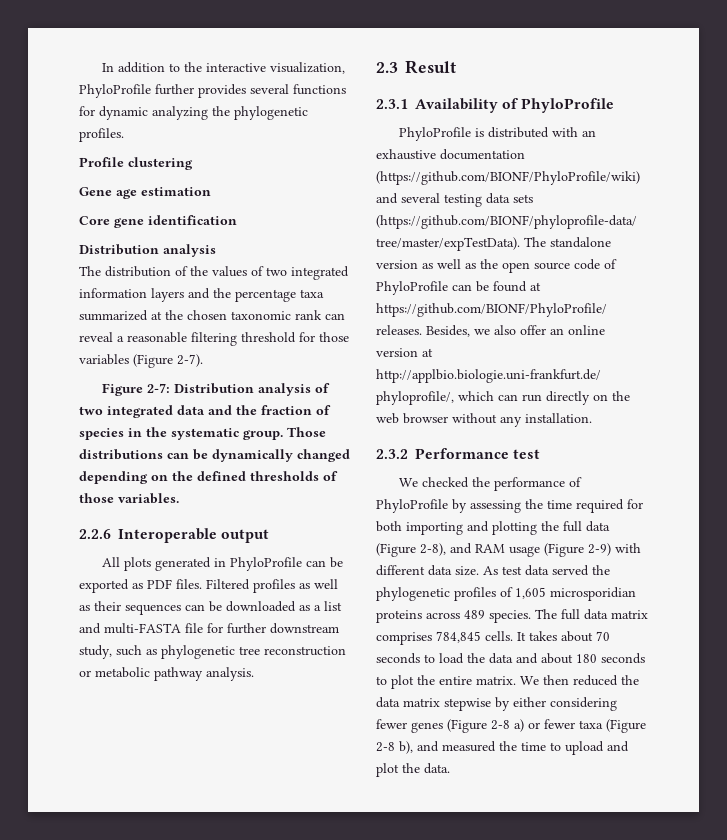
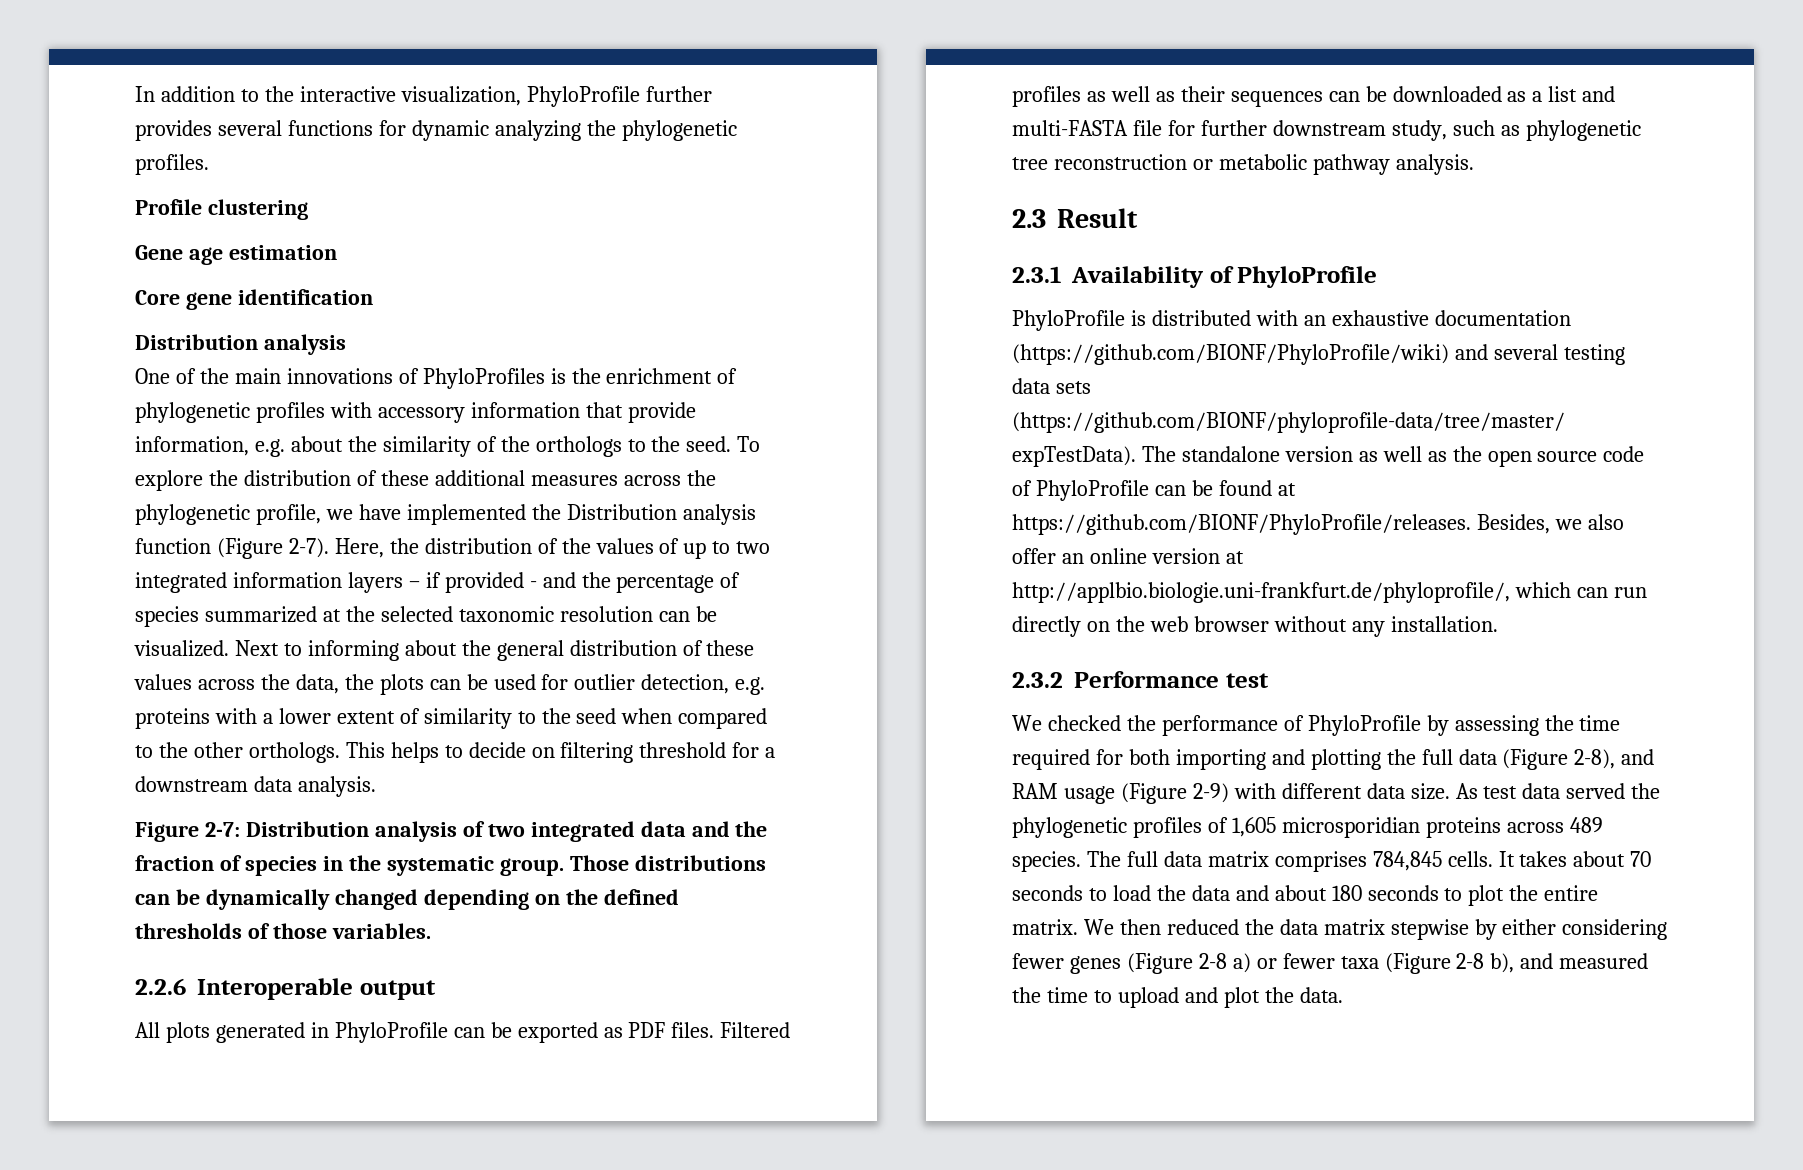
[79,266,101,276] The -> [135,368,738,389] [135,402,696,423] [135,436,761,457] [135,470,716,491] [135,504,756,525] [135,538,419,559] One of the main innovations of PhyloProfiles is the enrichment of phylogenetic profiles with accessory information that provide information, e.g. about the similarity of the orthologs to the seed. To explore the distribution of these additional measures across the phylogenetic profile, we have implemented the Distribution analysis function (Figure 2-7). Here, the
(264, 271) none -> [683,541,731,559] up to
(184, 295) none -> [408,572,537,593] – if provided -
[300,289,324,298] taxa -> [720,572,741,588] [135,606,199,627] of species
[187,310,345,320] [79,332,349,346] [79,354,203,368] chosen taxonomic rank can reveal a reasonable filtering threshold for those variables (Figure 2-7). -> [380,606,717,622] [134,640,755,661] [134,674,766,695] [135,708,768,729] [135,742,776,763] [135,776,376,797] selected taxonomic resolution can be visualized. Next to informing about the general distribution of these values across the data, the plots can be used for outlier detection, e.g. proteins with a lower extent of similarity to the seed when compared to the other orthologs. This helps to decide on filtering threshold for a downstream data analysis.

